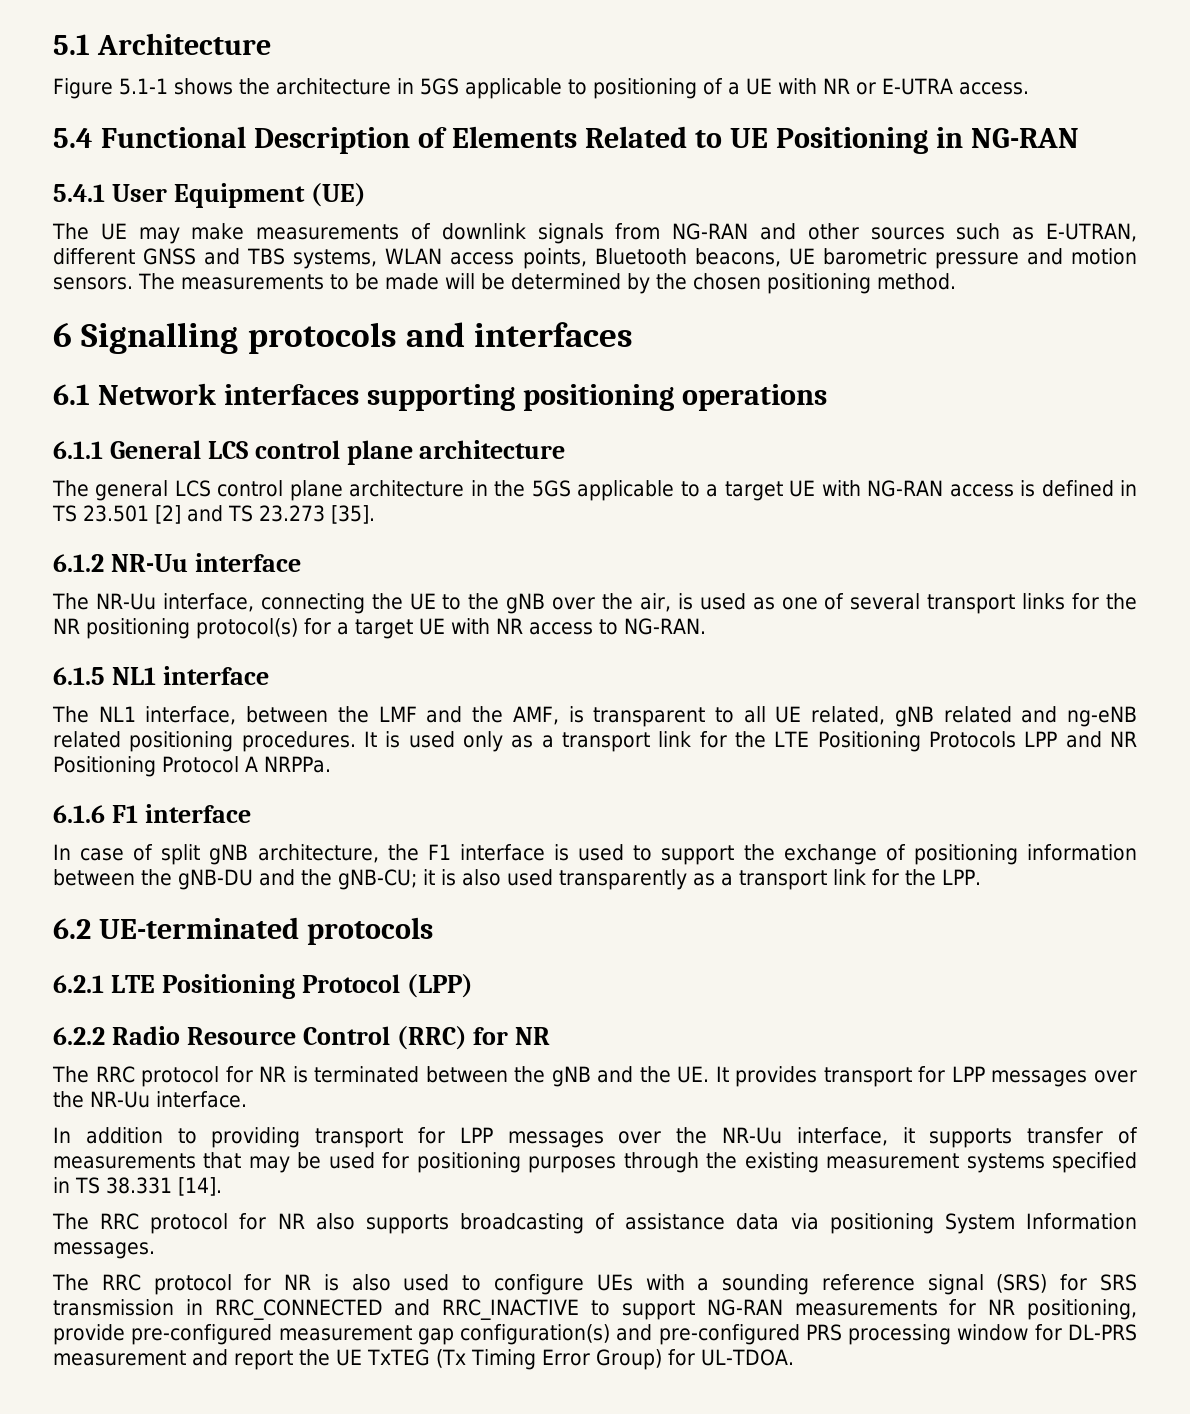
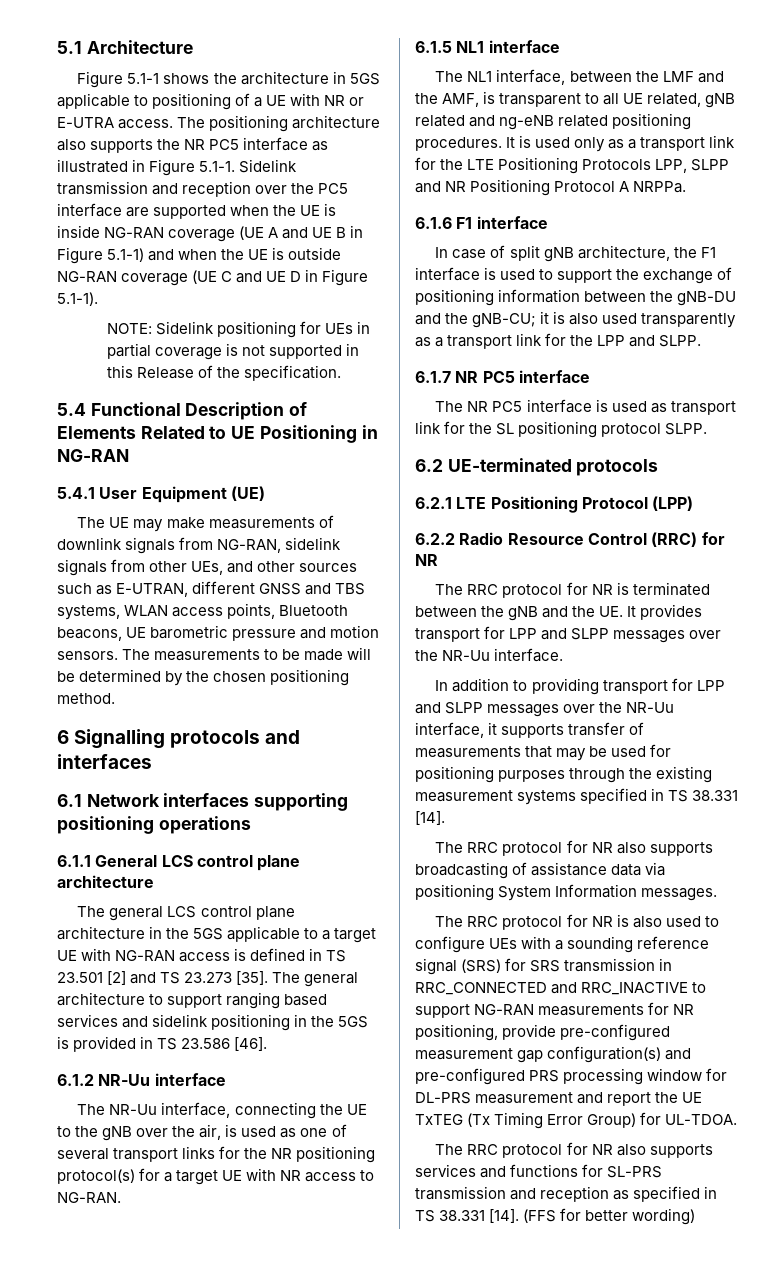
(1029, 88) none -> [177,115,381,132] [57,137,329,153] [57,159,298,176] [57,181,349,197] [57,203,337,219] [57,225,364,242] [57,247,342,264] [57,269,369,286] [57,292,98,306] [106,321,371,338] [106,343,360,360] [106,365,341,381] The positioning architecture also supports the NR PC5 interface as illustrated in Figure 5.1-1. Sidelink transmission and reception over the PC5 interface are supported when the UE is inside NG-RAN coverage (UE A and UE B in Figure 5.1-1) and when the UE is outside NG-RAN coverage (UE C and UE D in Figure 5.1-1). // NOTE: Sidelink positioning for UEs in partial coverage is not supported in this Release of the specification.
[672,223,749,240] NG-RAN -> [217,537,342,553] [57,559,224,576] NG-RAN, sidelink signals from other UEs,
(375, 514) none -> [272,972,359,987] [57,992,328,1009] [57,1014,369,1031] [57,1036,268,1052] The general architecture to support ranging based services and sidelink positioning in the 5GS is provided in TS 23.586 [46].
[1024,731,1058,747] LPP -> [655,159,730,173] LPP, SLPP
[942,869,981,885] LPP. -> [597,335,702,347] [415,370,590,383] [435,399,736,415] [415,421,708,438] LPP and SLPP. // 6.1.7 NR PC5 interface // The NR PC5 interface is used as transport link for the SL positioning protocol SLPP.
(985, 1074) none -> [541,628,610,640] and SLPP
(493, 1135) none -> [415,702,484,714] and SLPP
(794, 1357) none -> [435,1142,713,1158] [415,1164,663,1178] [415,1186,718,1202] [415,1208,696,1225] // The RRC protocol for NR also supports services and functions for SL-PRS transmission and reception as specified in TS 38.331 [14]. (FFS for better wording)

